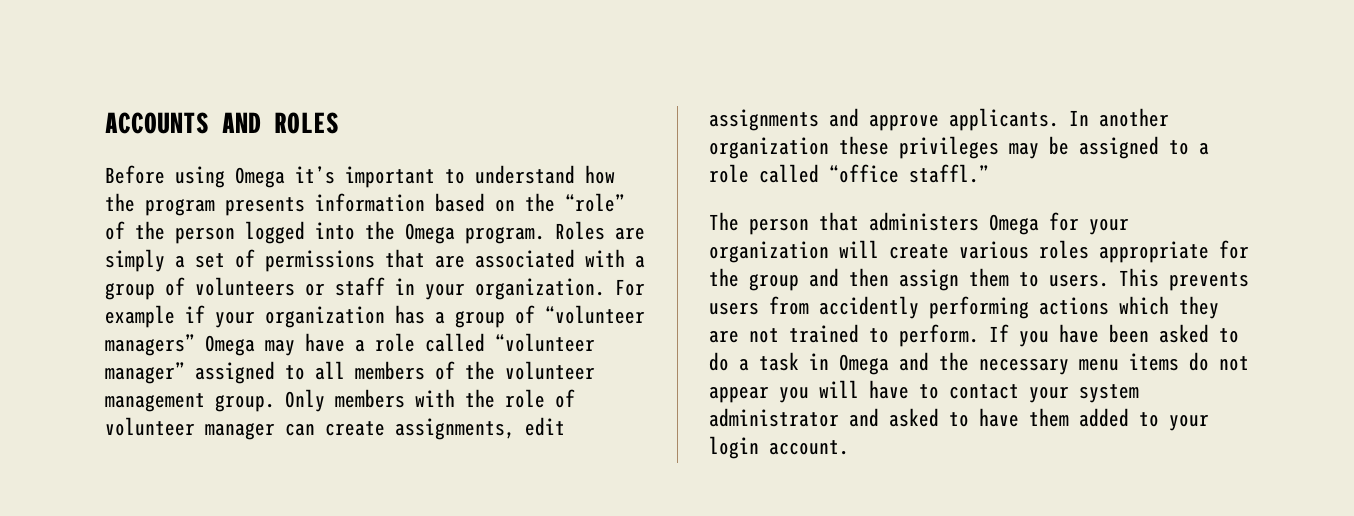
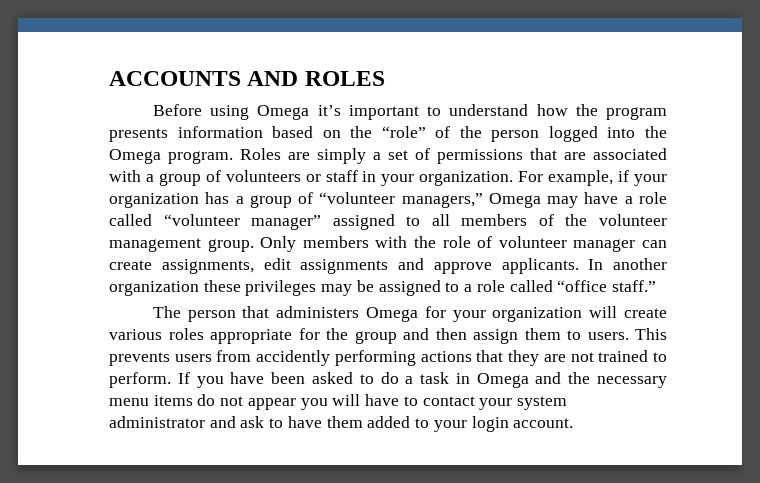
[105,305,175,328] example -> [548,170,614,186] example,
[105,334,195,356] managers” -> [401,193,483,208] managers,”
[909,164,989,183] staffl.” -> [611,280,656,292] staff.”
[1119,296,1169,315] which -> [476,350,504,362] that
[889,408,939,427] asked -> [240,416,265,428] ask

